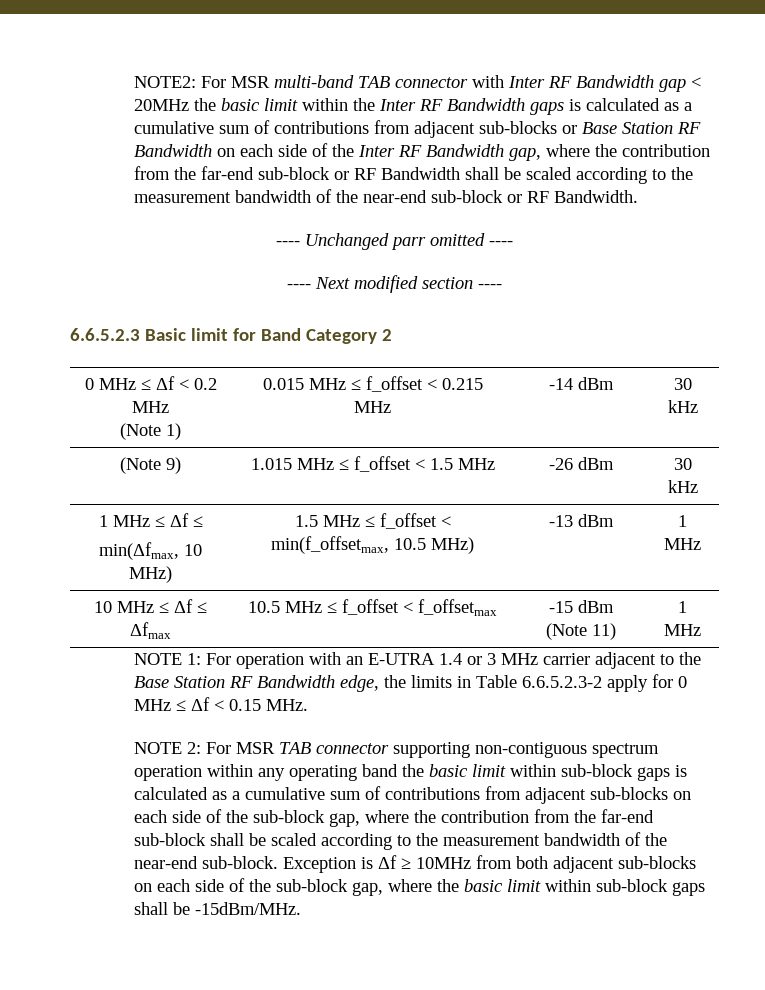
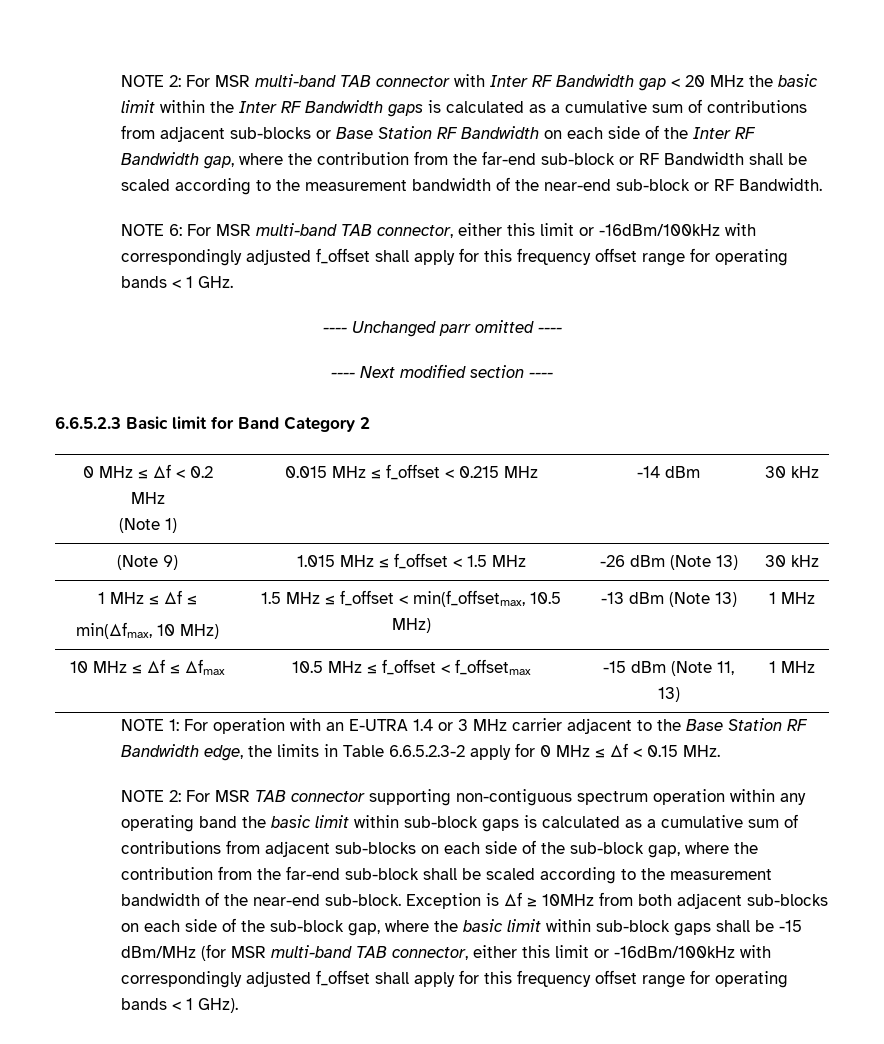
[134,76,197,88] NOTE2: -> [121,75,182,87] NOTE 2:
[134,99,190,111] 20MHz -> [685,75,745,87] 20 MHz
(639, 196) none -> [121,223,757,238] [121,248,789,266] [121,276,234,288] // NOTE 6: For MSR multi-band TAB connector, either this limit or -16dBm/100kHz with correspondingly adjusted f_offset shall apply for this frequency offset range for operating bands < 1 GHz.
(614, 463) none -> [669,555,738,570] (Note 13)
(614, 520) none -> [668,592,737,607] (Note 13)
[591,623,616,640] 11) -> [717,661,734,675] [657,687,680,702] 11, 13)
[195,902,302,915] -15dBm/MHz. -> [779,920,803,932] [121,944,772,961] [121,970,789,988] [121,998,239,1013] -15 dBm/MHz (for MSR multi-band TAB connector, either this limit or -16dBm/100kHz with correspondingly adjusted f_offset shall apply for this frequency offset range for operating bands < 1 GHz).

